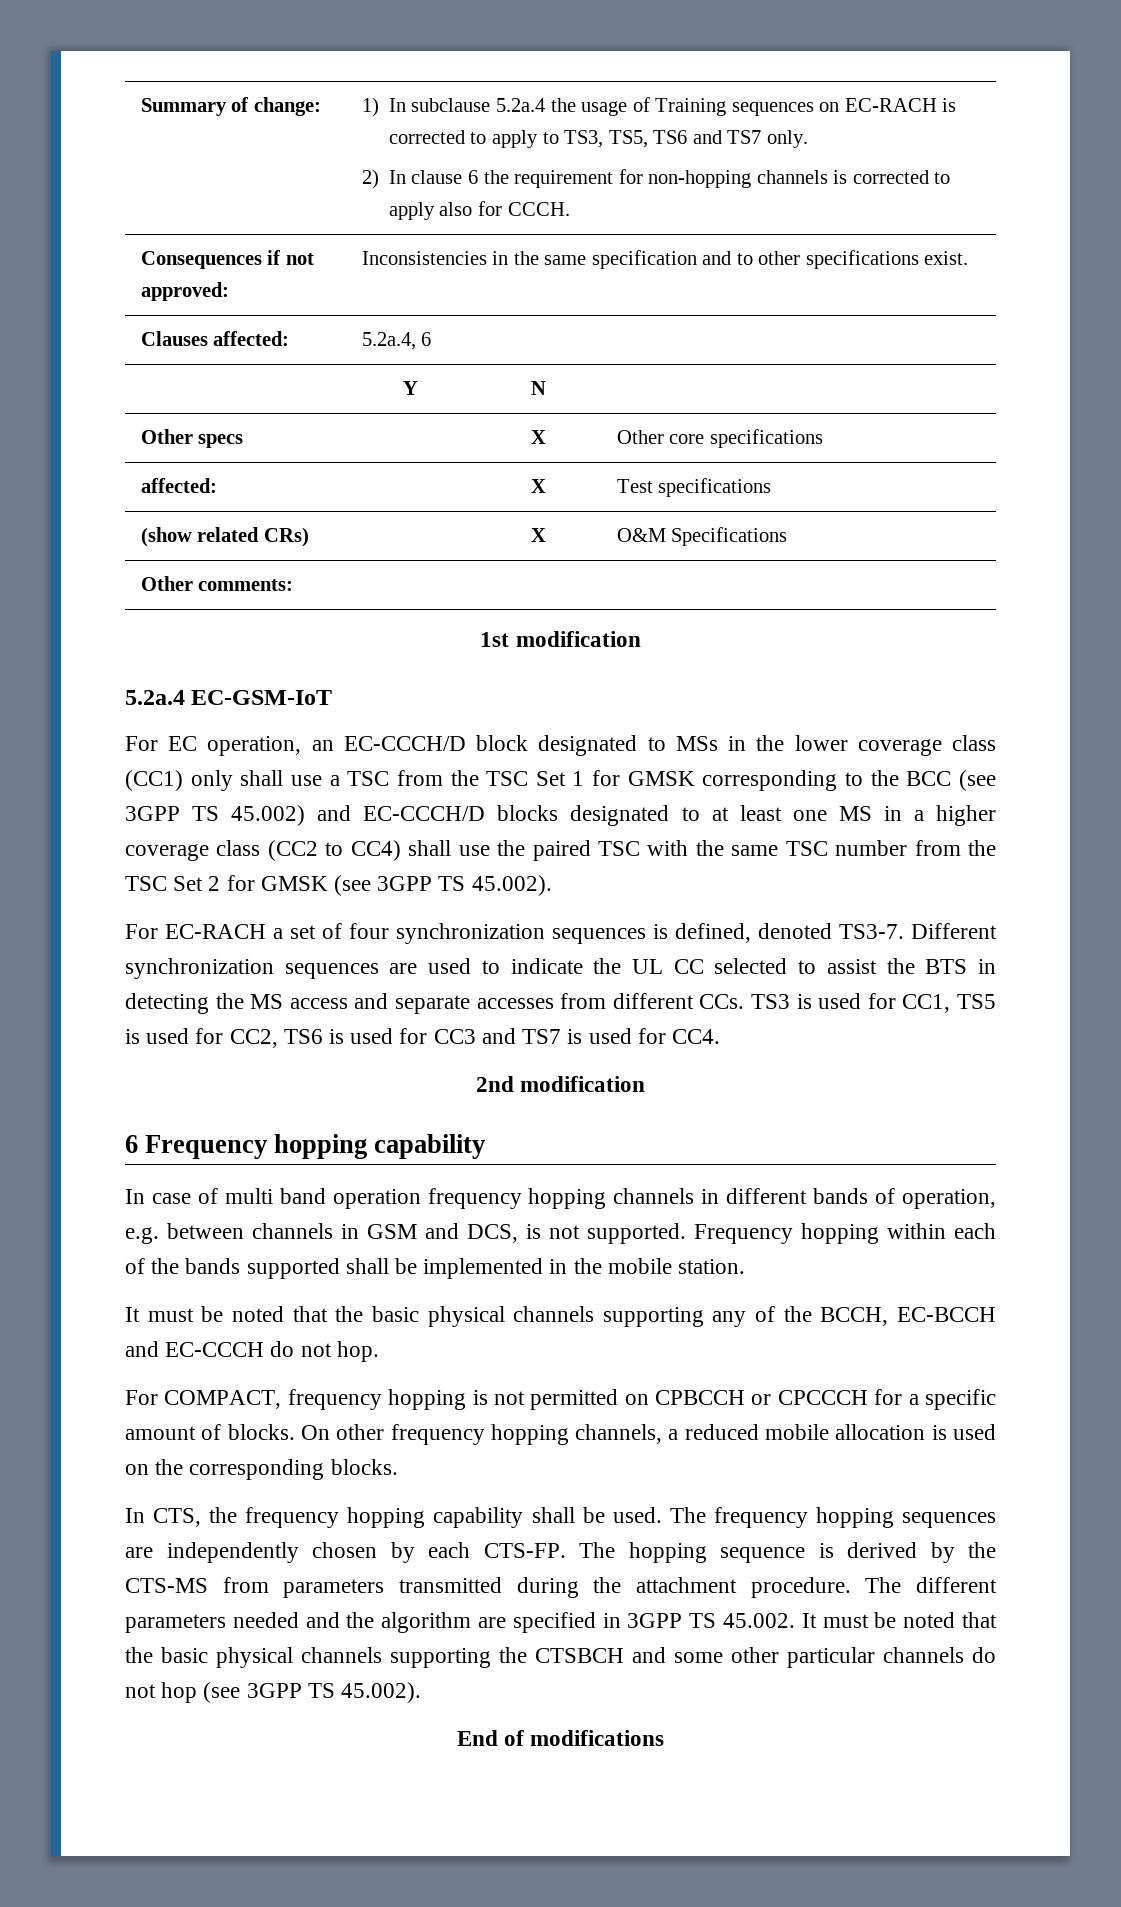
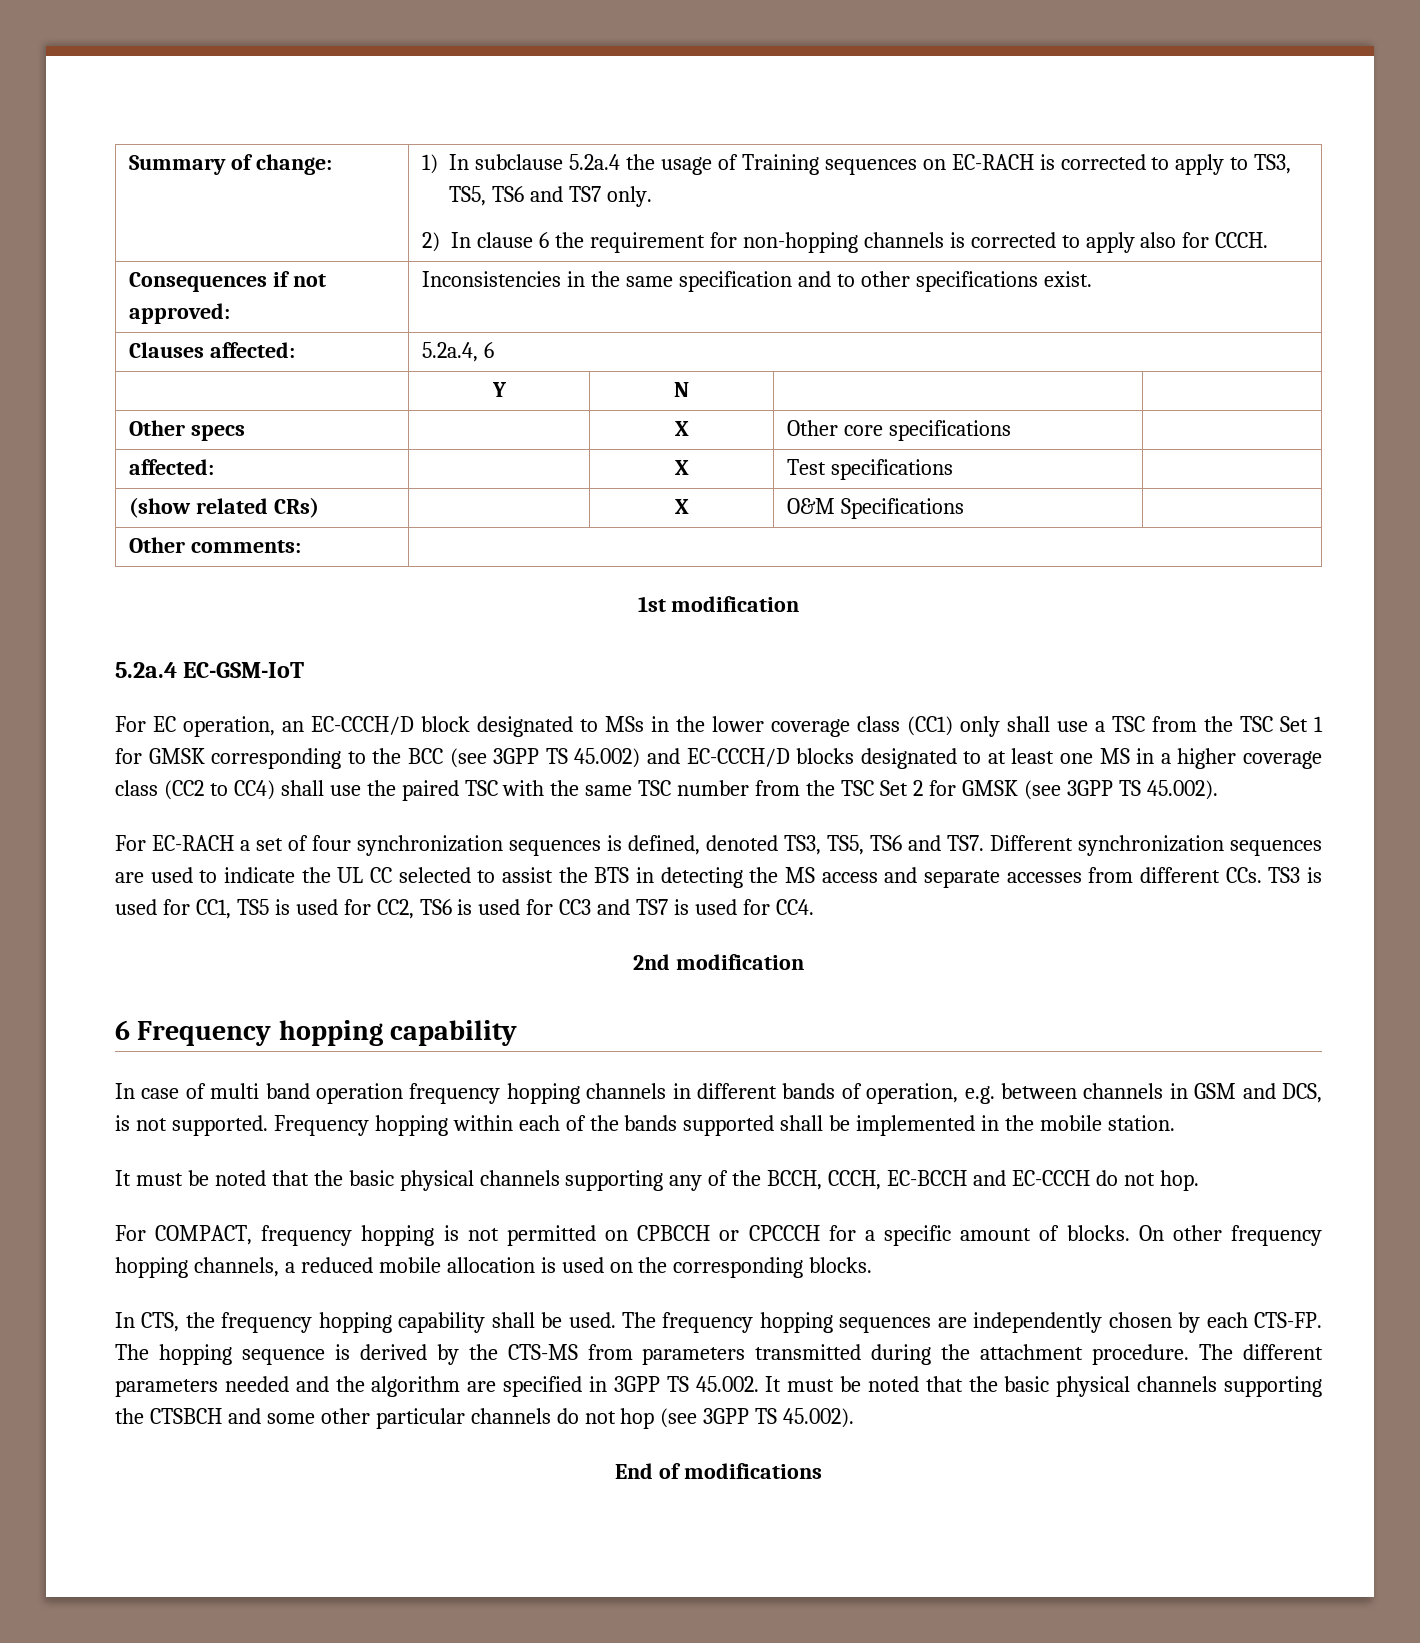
[839,924,904,939] TS3-7. -> [784,835,984,855] TS3, TS5, TS6 and TS7.
(889, 1316) none -> [828,1170,882,1190] CCCH,

